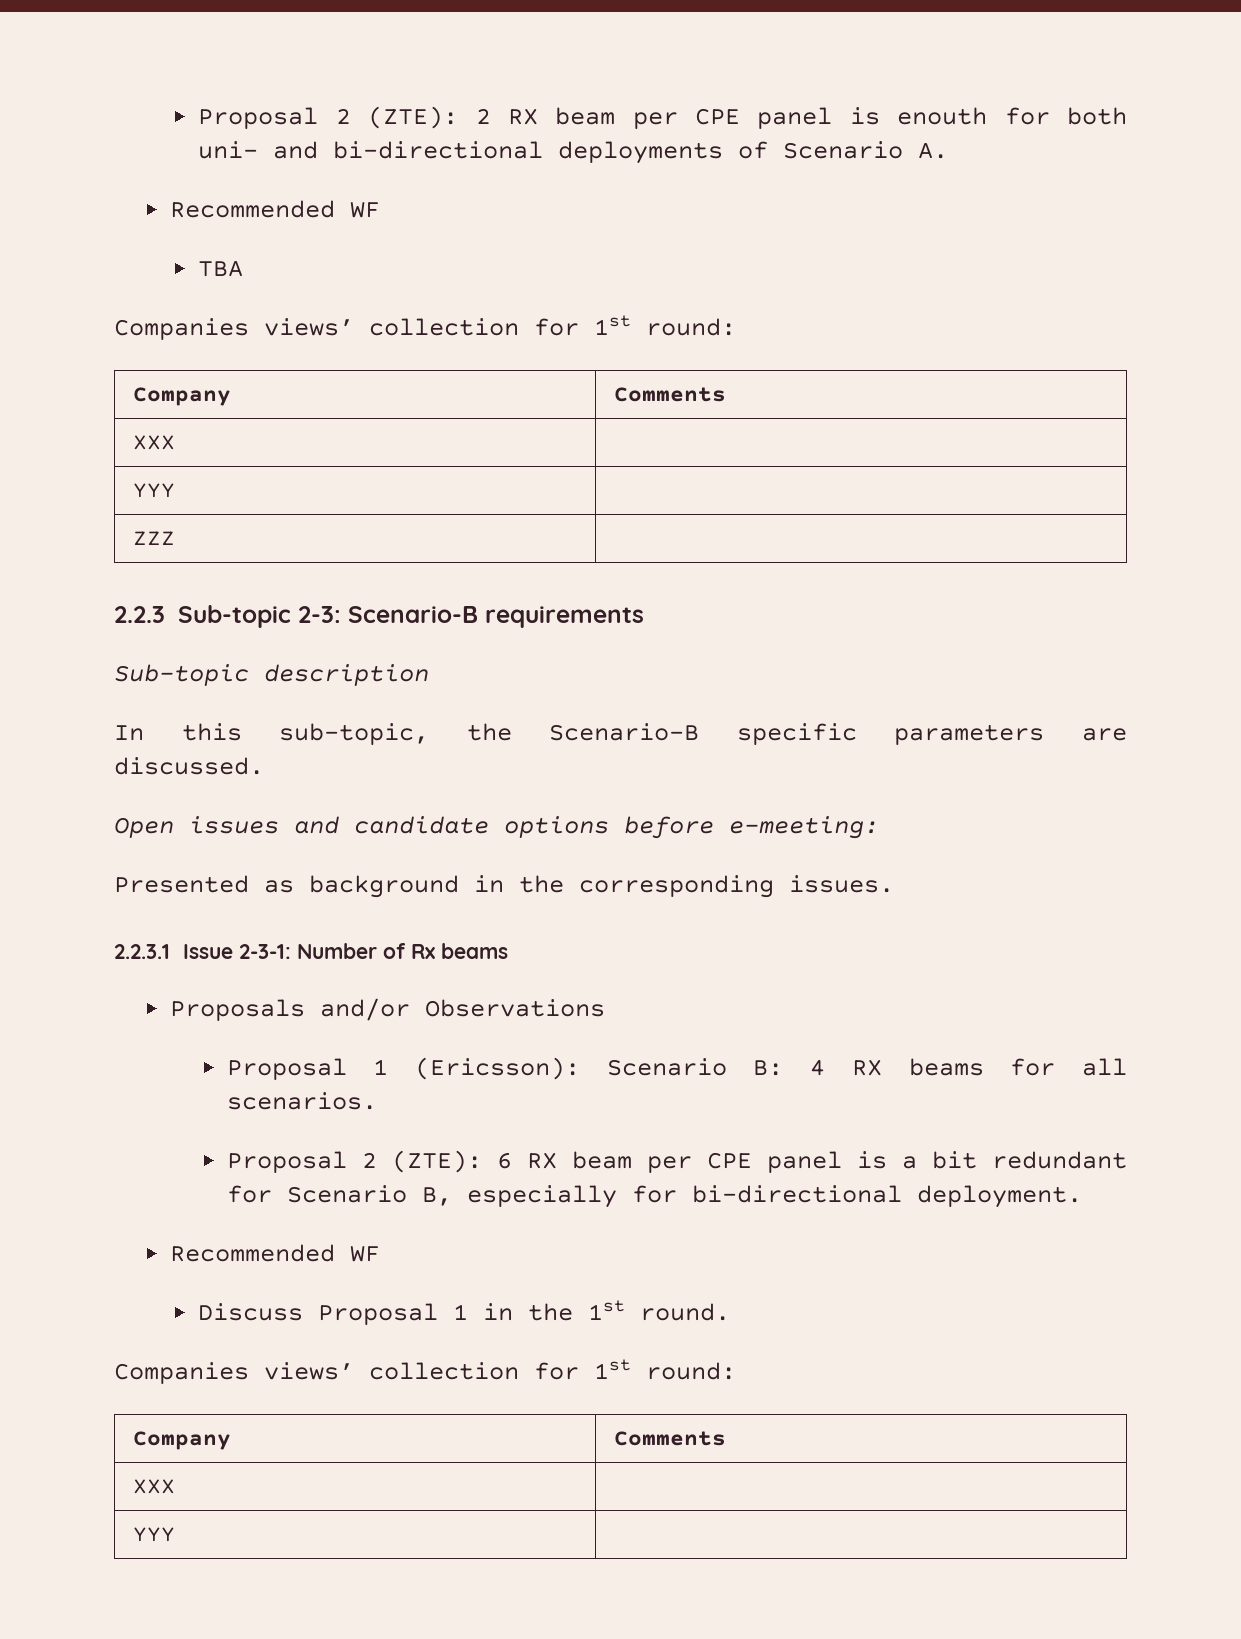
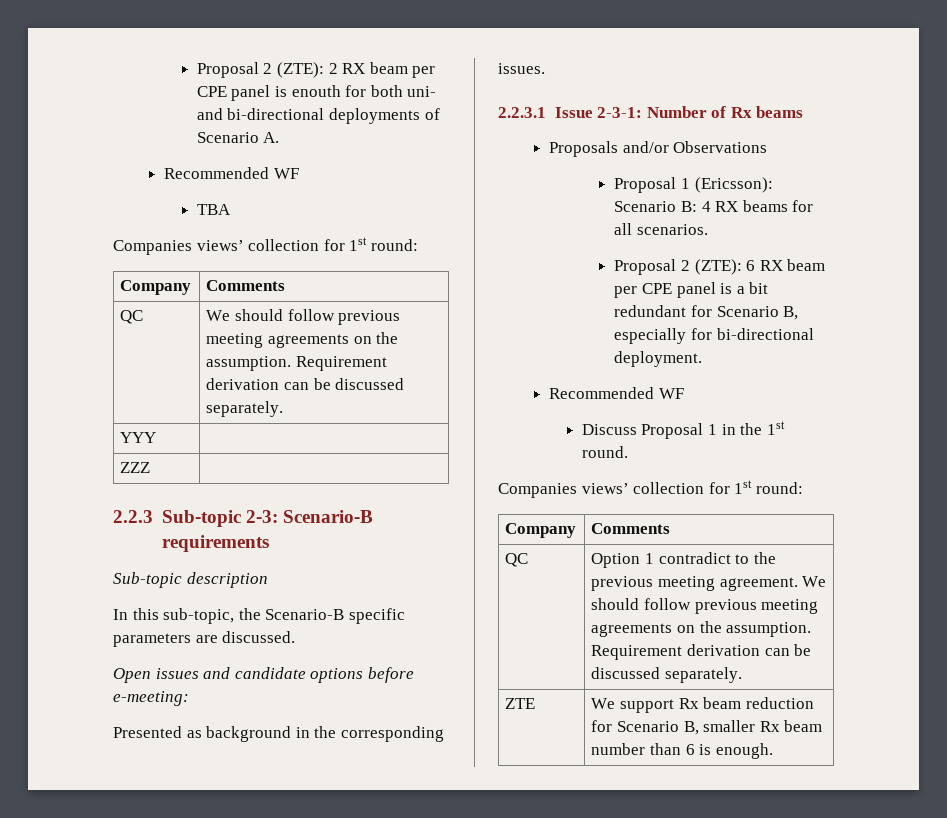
[132,435,175,450] XXX | -> [120,310,144,324] [206,309,401,325] [206,332,399,348] [206,356,387,371] [206,378,405,390] [206,401,284,417] QC | We should follow previous meeting agreements on the assumption. Requirement derivation can be discussed separately.
[132,1479,175,1494] [132,1527,175,1542] XXX | // YYY | -> [505,553,529,567] [591,552,776,568] [591,576,827,591] [591,598,819,614] [591,621,812,637] [591,644,812,660] [591,667,742,683] [505,698,536,709] [591,697,814,713] [591,720,823,735] [591,743,773,759] QC | Option 1 contradict to the previous meeting agreement. We should follow previous meeting agreements on the assumption. Requirement derivation can be discussed separately. // ZTE | We support Rx beam reduction for Scenario B, smaller Rx beam number than 6 is enough.

